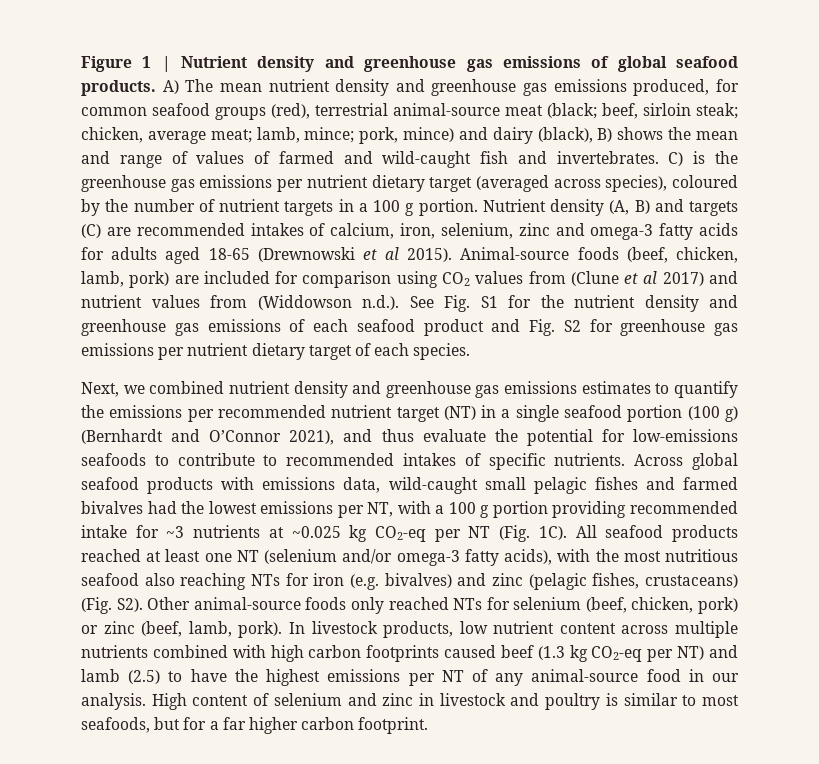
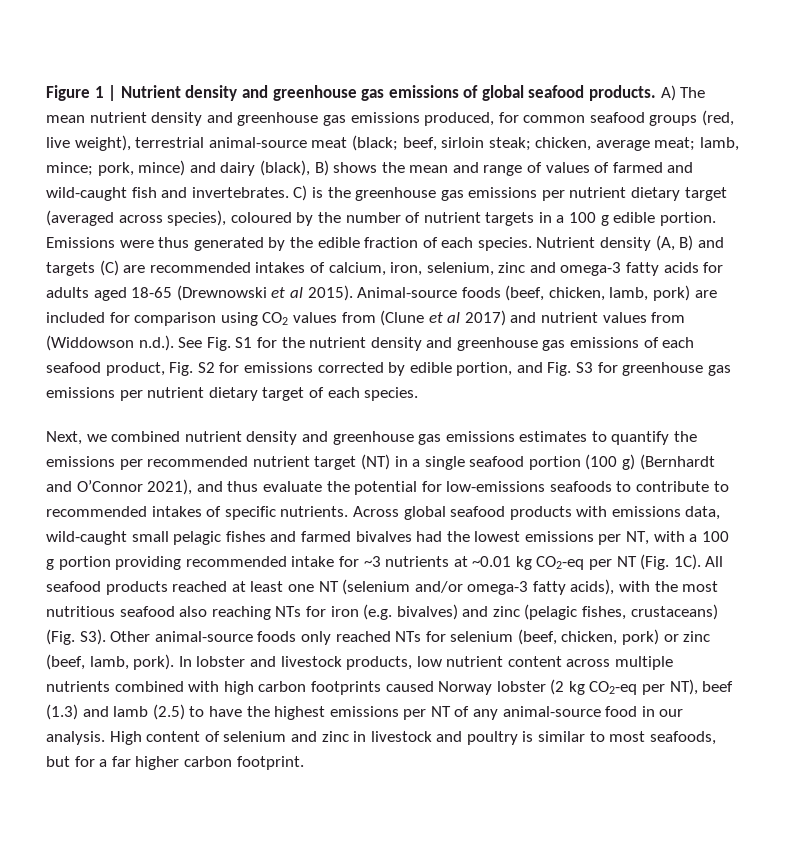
[271,103,310,119] (red), -> [702,110,735,126] [46,135,131,151] (red, live weight),
[418,199,478,216] portion. -> [613,212,716,226] [46,237,532,251] edible portion. Emissions were thus generated by the edible fraction of each species.
[423,319,484,336] product -> [105,362,513,376] product, Fig. S2 for emissions corrected by edible portion,
[563,320,581,332] S2 -> [576,362,594,373] S3
[291,526,341,538] ~0.025 -> [472,556,512,567] ~0.01
[116,598,143,612] S2). -> [79,629,106,645] S3).
(305, 628) none -> [196,656,276,667] lobster and
[500,645,705,662] beef (1.3 kg CO2-eq per NT) -> [438,679,734,695] [46,704,78,720] Norway lobster (2 kg CO2-eq per NT), beef (1.3)

